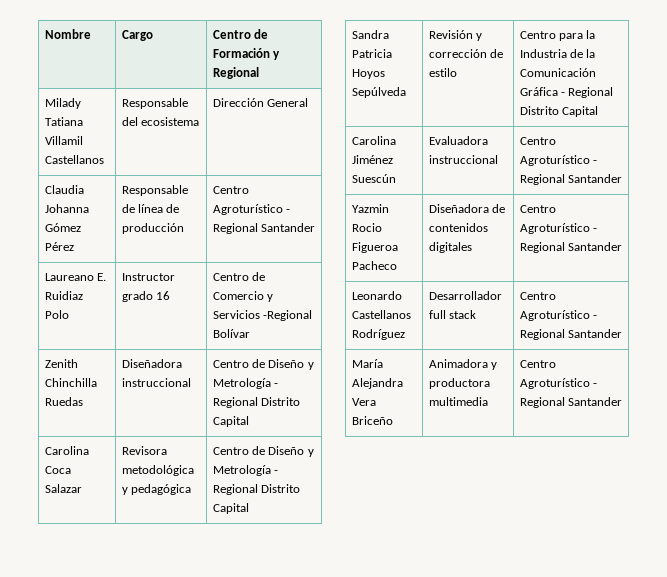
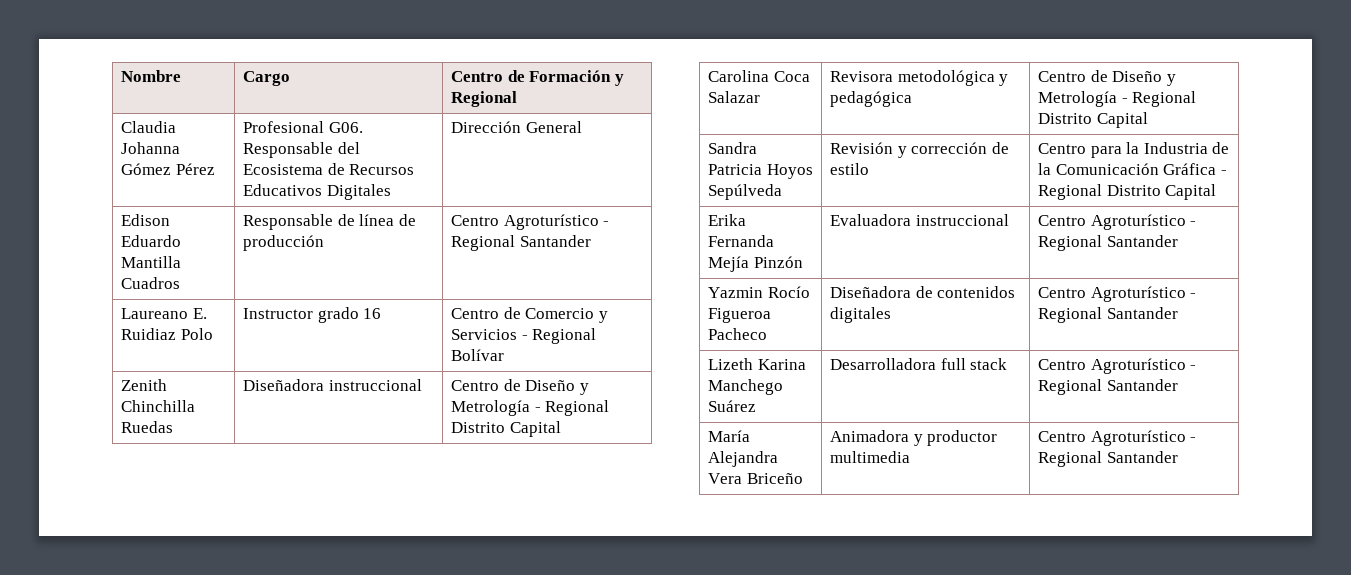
[44,98,81,109] [44,117,83,126] [44,136,83,145] [44,155,104,164] [121,98,188,109] [121,117,199,126] [212,98,308,107] [44,185,84,194] [44,204,89,213] [44,223,81,232] [44,242,74,251] Milady Tatiana Villamil Castellanos | Responsable del ecosistema | Dirección General // Claudia Johanna Gómez Pérez -> [121,121,177,133] [121,142,181,154] [121,163,215,175] [243,121,363,133] [243,142,360,158] [243,163,415,175] [243,184,391,200] [451,121,582,133] [121,214,171,226] [121,235,182,247] [121,256,182,268] [121,277,181,289] Claudia Johanna Gómez Pérez | Profesional G06. Responsable del Ecosistema de Recursos Educativos Digitales | Dirección General // Edison Eduardo Mantilla Cuadros
[262,310,312,321] -Regional -> [521,328,597,344] - Regional
[351,136,396,145] [351,155,393,164] [351,174,396,183] Carolina Jiménez Suescún -> [708,214,747,226] [708,235,775,247] [708,256,803,272] Erika Fernanda Mejía Pinzón
[351,223,382,232] Rocio -> [767,286,810,298] Rocío
[351,291,402,300] [351,310,411,319] [351,329,405,340] [428,291,502,300] Leonardo Castellanos Rodríguez | Desarrollador -> [708,358,806,370] [708,379,784,395] [708,400,757,412] [830,358,937,370] Lizeth Karina Manchego Suárez | Desarrolladora
[428,378,490,389] productora -> [927,430,998,446] productor

